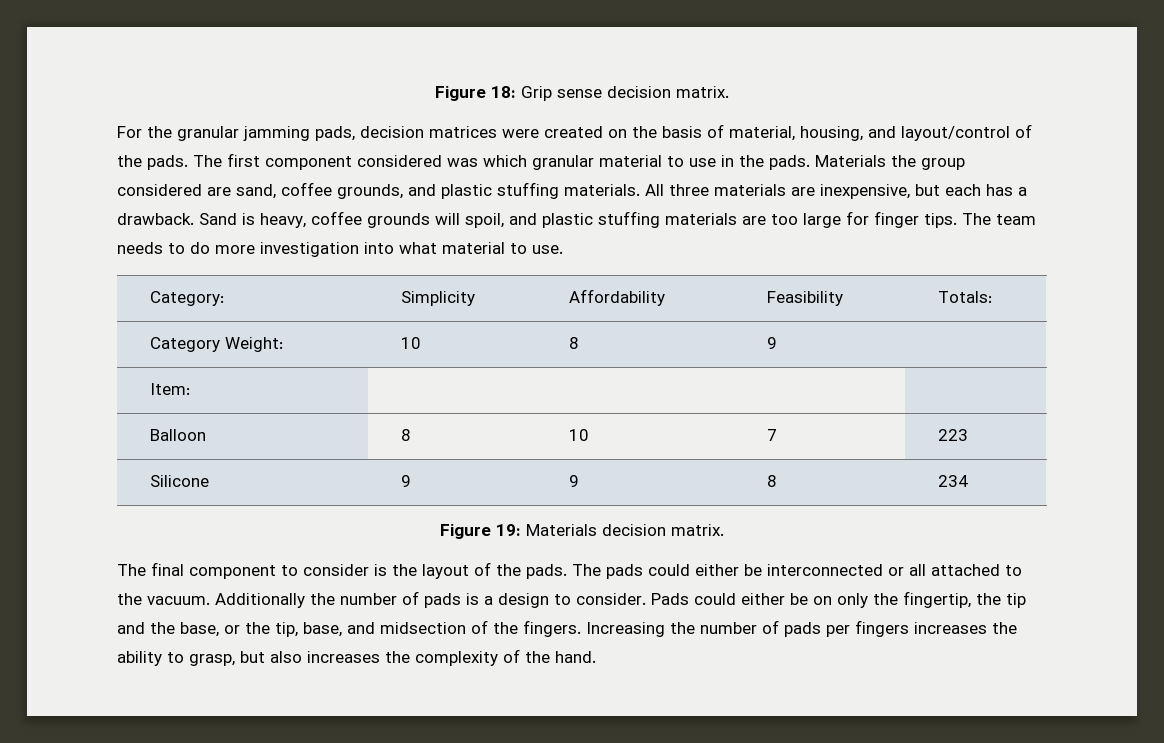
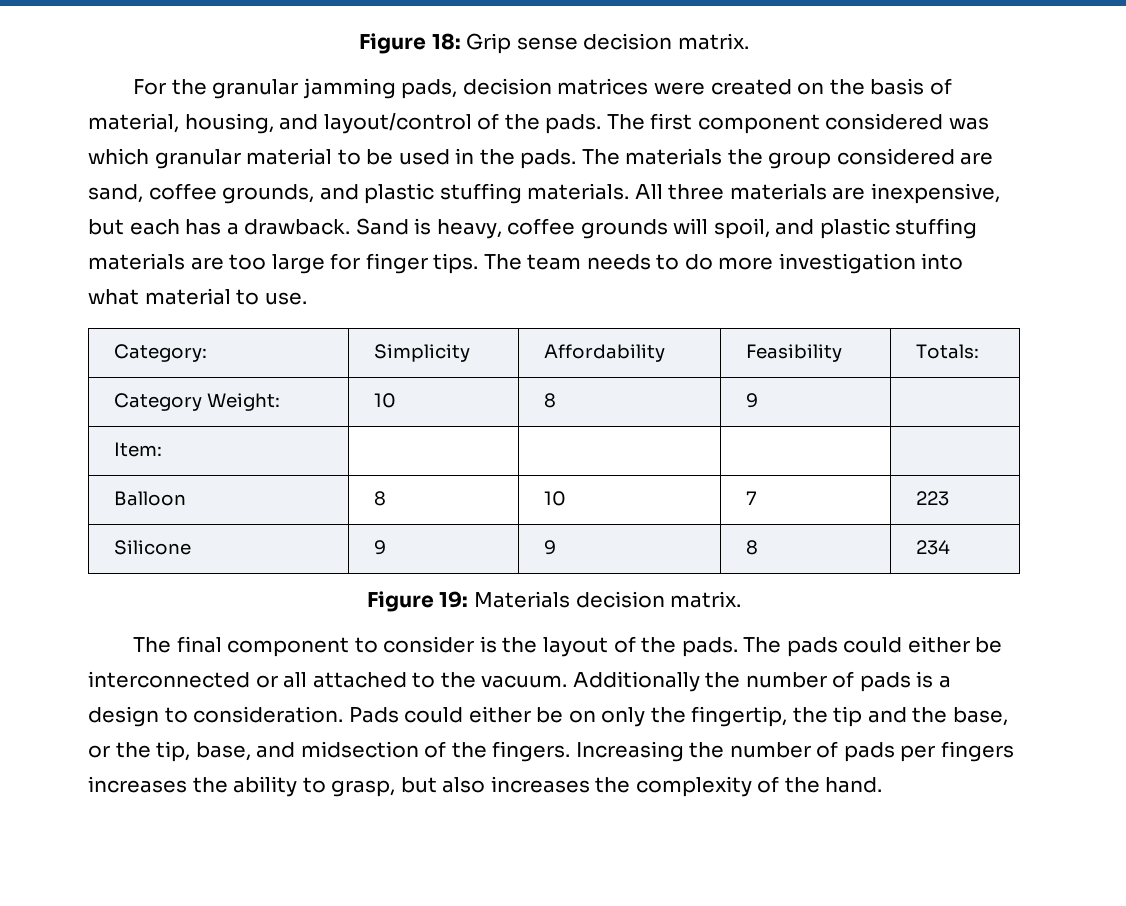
[689,158,716,167] use -> [366,149,450,165] be used
[815,155,886,167] Materials -> [581,148,723,165] The materials
[576,593,646,605] consider. -> [193,706,344,723] consideration.

